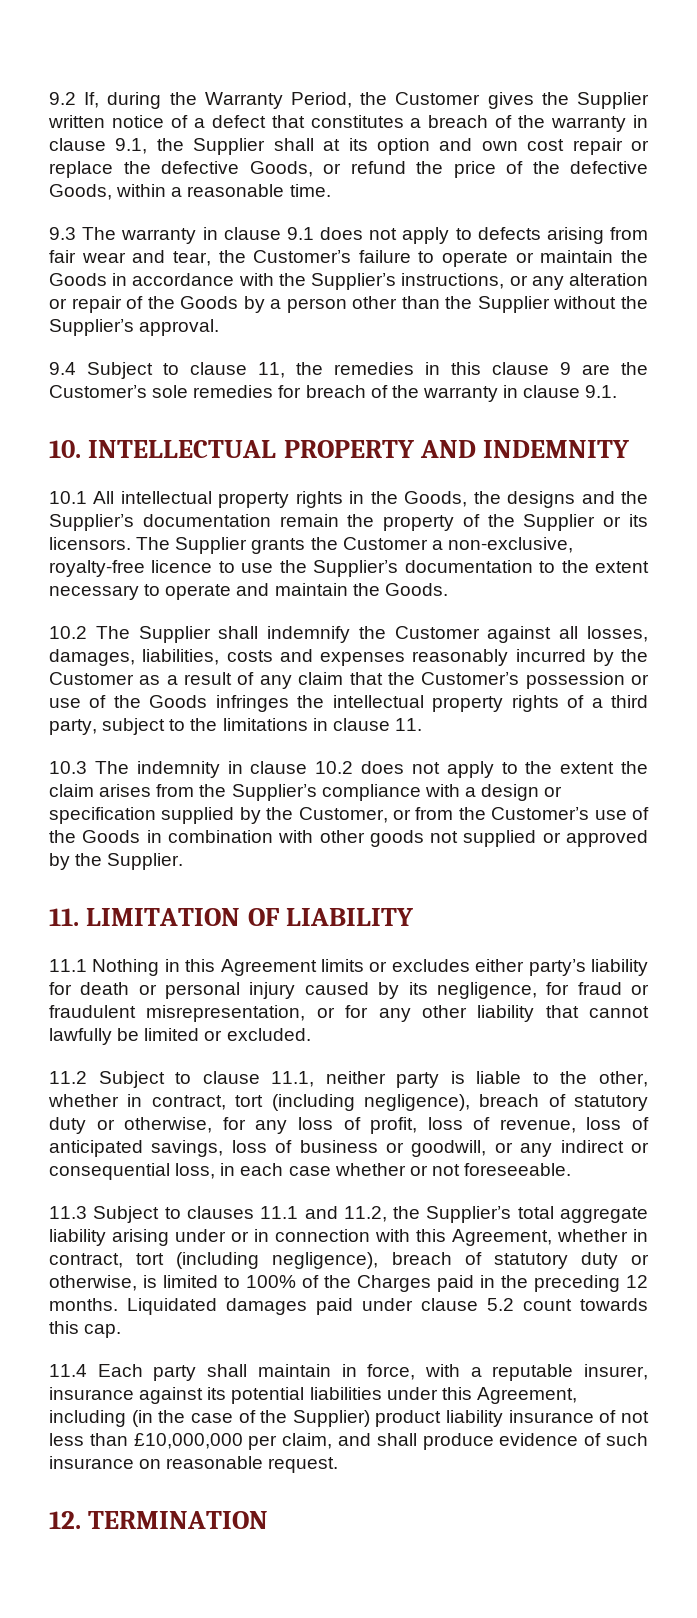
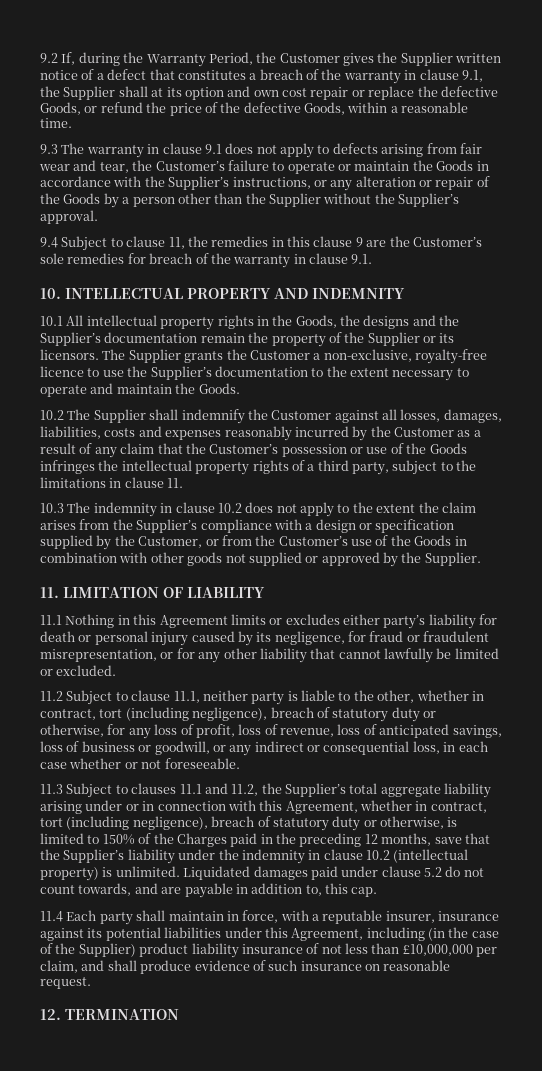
[246,1275,296,1288] 100% -> [102,834,135,845] 150%
[49,1298,118,1311] months. -> [381,833,490,846] [40,849,469,864] [40,866,180,881] months, save that the Supplier’s liability under the indemnity in clause 10.2 (intellectual property) is unlimited.
[523,1298,648,1311] count towards -> [445,866,484,877] [40,883,322,898] do not count towards, and are payable in addition to,

